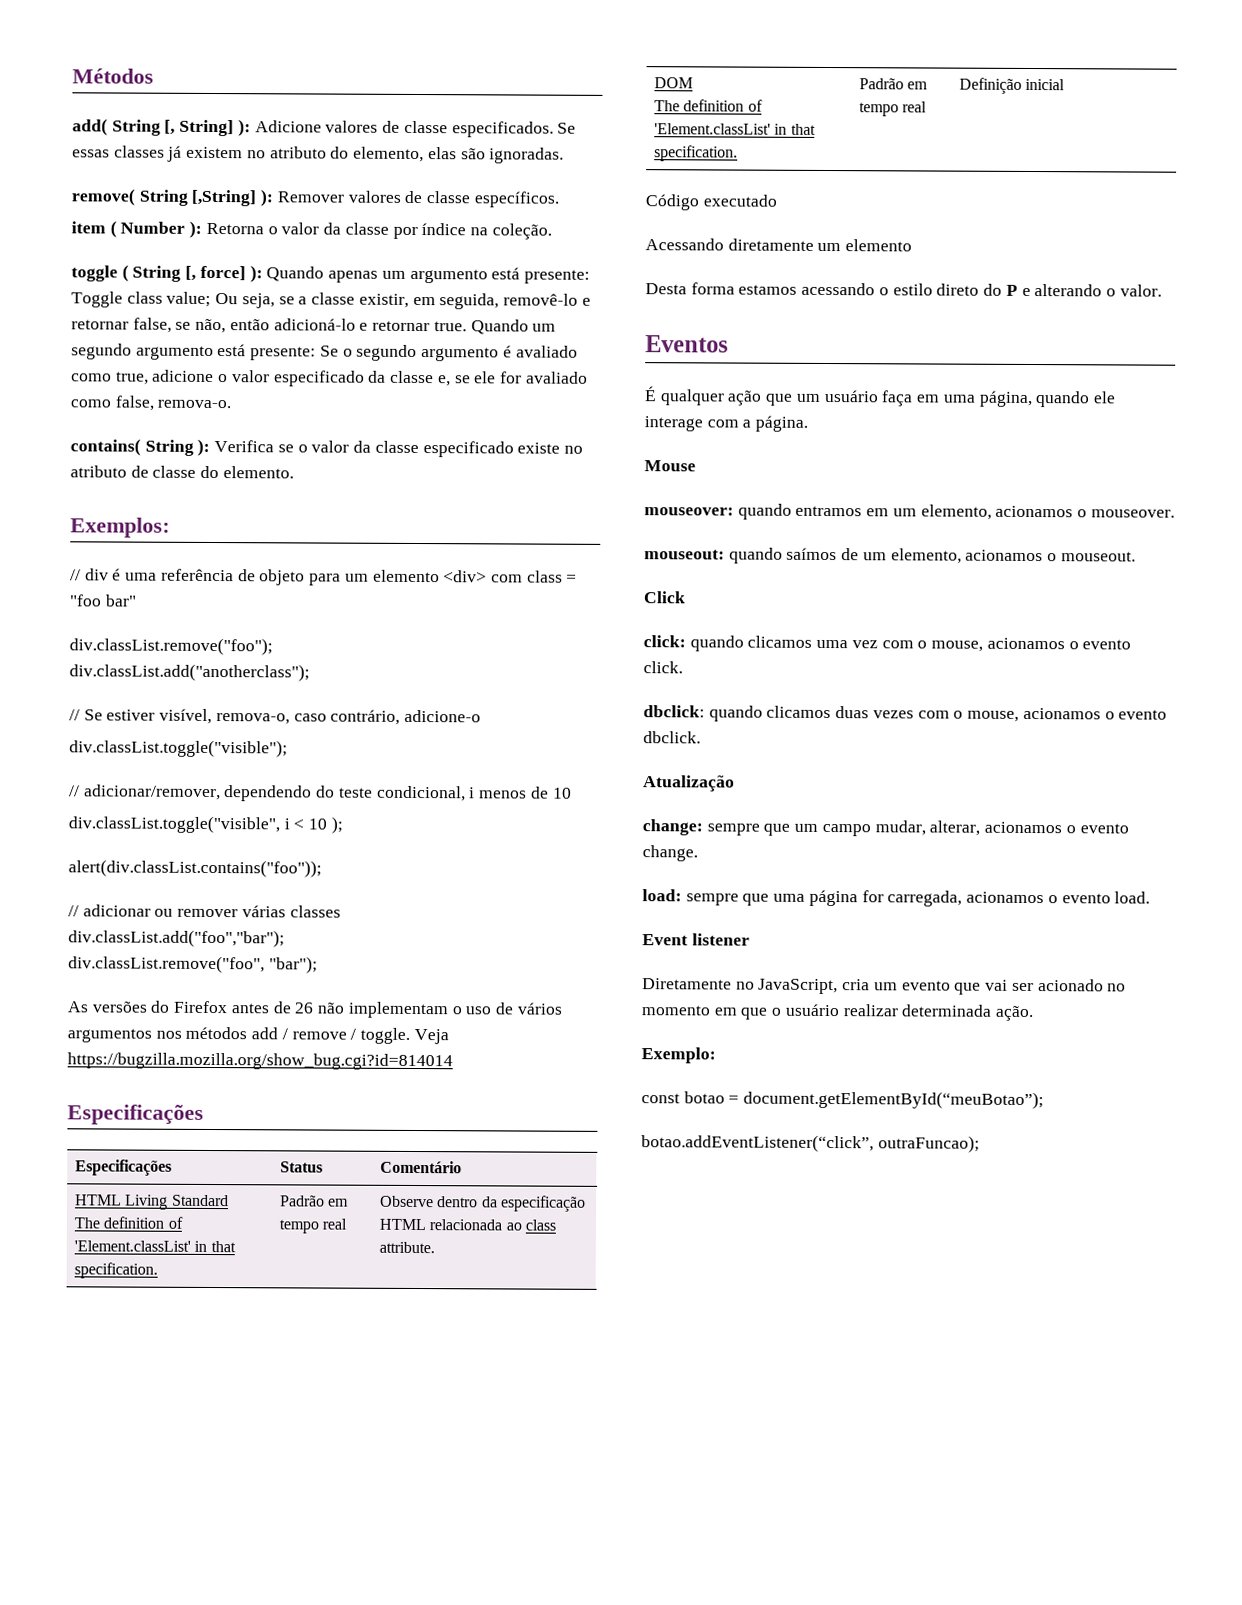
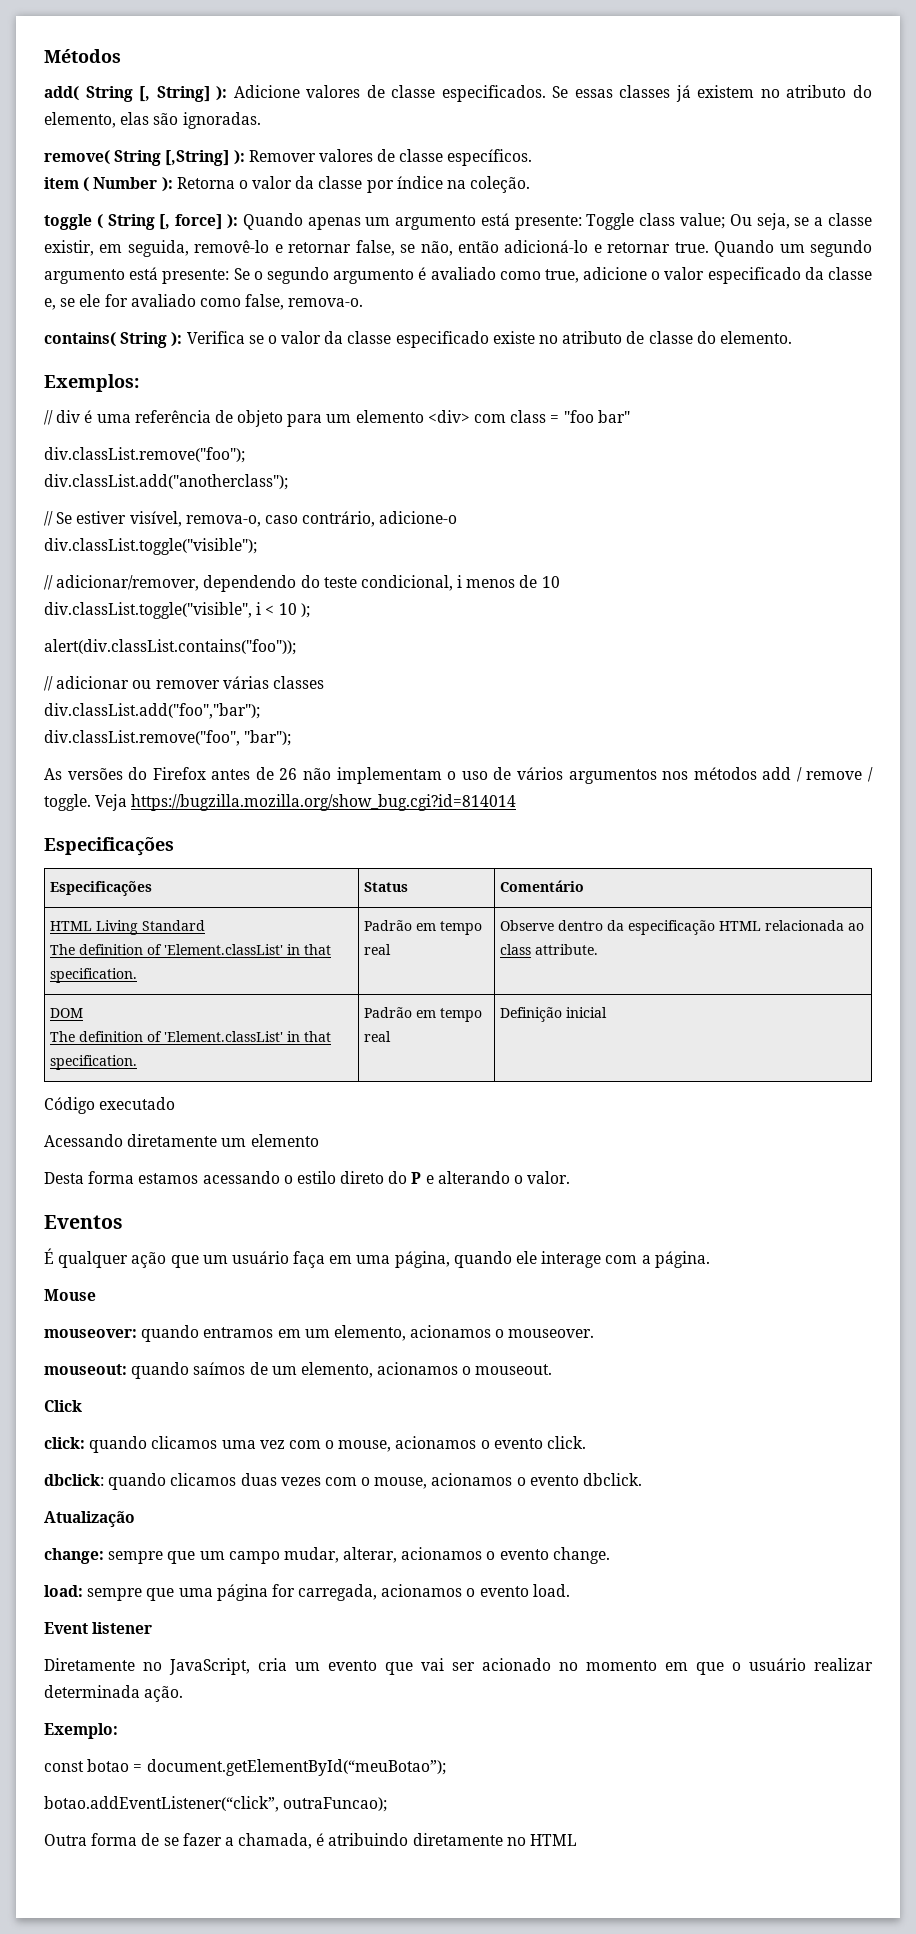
(980, 1144) none -> [44,1833,578,1849] // Outra forma de se fazer a chamada, é atribuindo diretamente no HTML

